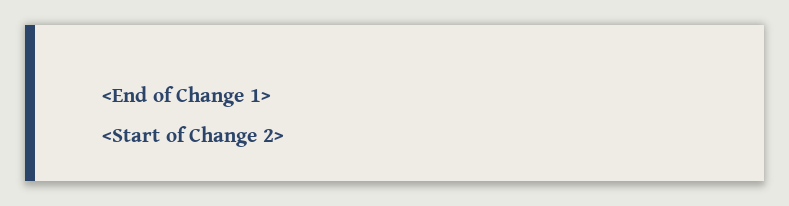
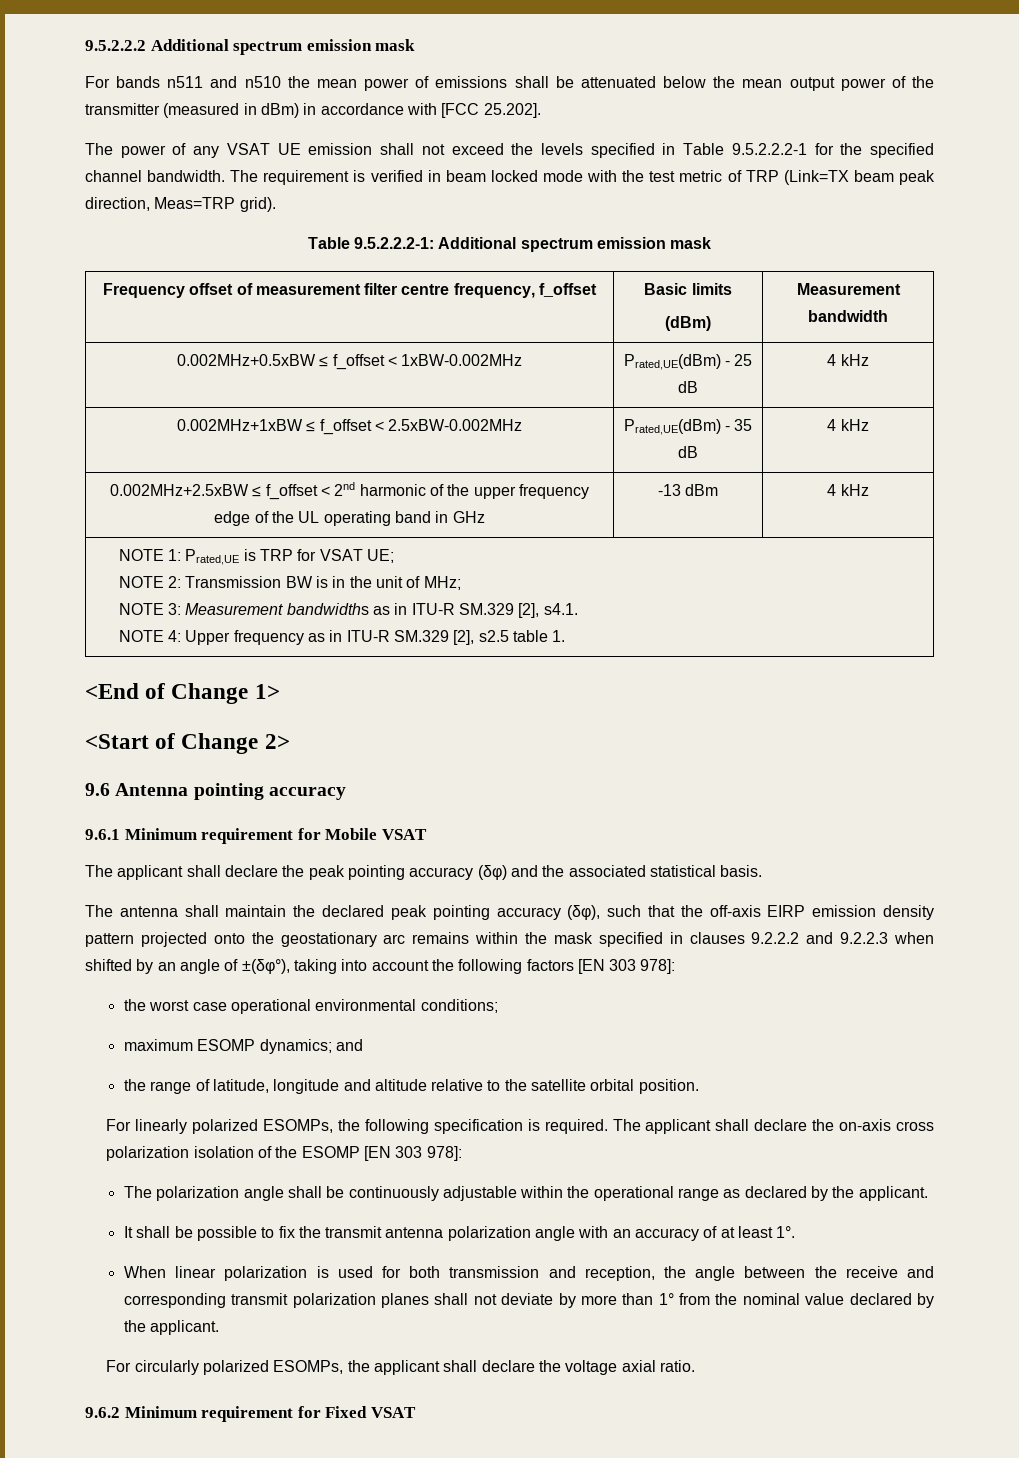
(102, 94) none -> [85,39,416,55] [85,76,934,91] [85,103,541,118] [85,143,934,158] [85,170,935,185] [85,197,276,212] [307,237,712,252] [102,283,598,298] [644,283,732,295] [665,316,711,331] [796,283,901,295] [808,310,888,322] [176,354,523,370] [623,354,753,370] [678,381,698,393] [827,354,869,366] [176,419,523,435] [623,419,753,435] [678,446,698,458] [827,419,869,431] [110,482,589,500] [214,511,485,526] [657,484,719,496] [827,484,869,496] [118,549,394,565] [118,576,461,590] [118,603,578,618] [118,630,566,645] 9.5.2.2.2 Additional spectrum emission mask // For bands n511 and n510 the mean power of emissions shall be attenuated below the mean output power of the transmitter (measured in dBm) in accordance with [FCC 25.202]. // The power of any VSAT UE emission shall not exceed the levels specified in Table 9.5.2.2.2-1 for the specified channel bandwidth. The requirement is verified in beam locked mode with the test metric of TRP (Link=TX beam peak direction, Meas=TRP grid). // Table 9.5.2.2.2-1: Additional spectrum emission mask // Frequency offset of measurement filter centre frequency, f_offset | Basic limits // (dBm) | Measurement bandwidth // 0.002MHz+0.5xBW ≤ f_offset < 1xBW-0.002MHz | Prated,UE(dBm) - 25 dB | 4 kHz // 0.002MHz+1xBW ≤ f_offset < 2.5xBW-0.002MHz | Prated,UE(dBm) - 35 dB | 4 kHz // 0.002MHz+2.5xBW ≤ f_offset < 2nd harmonic of the upper frequency edge of the UL operating band in GHz | -13 dBm | 4 kHz // NOTE 1: Prated,UE is TRP for VSAT UE; // NOTE 2: Transmission BW is in the unit of MHz; // NOTE 3: Measurement bandwidths as in ITU-R SM.329 [2], s4.1. // NOTE 4: Upper frequency as in ITU-R SM.329 [2], s2.5 table 1. //
(285, 135) none -> [85,783,346,800] [85,828,427,844] [85,865,763,880] [85,905,934,920] [85,932,934,947] [85,959,676,974] [123,999,498,1014] [123,1039,363,1054] [123,1079,699,1094] [106,1119,935,1134] [106,1146,462,1161] [123,1186,928,1201] [123,1226,796,1241] [123,1266,934,1281] [123,1293,934,1308] [123,1320,220,1335] [106,1360,695,1375] [85,1406,416,1422] // 9.6 Antenna pointing accuracy // 9.6.1 Minimum requirement for Mobile VSAT // The applicant shall declare the peak pointing accuracy (δφ) and the associated statistical basis. // The antenna shall maintain the declared peak pointing accuracy (δφ), such that the off-axis EIRP emission density pattern projected onto the geostationary arc remains within the mask specified in clauses 9.2.2.2 and 9.2.2.3 when shifted by an angle of ±(δφ°), taking into account the following factors [EN 303 978]: // the worst case operational environmental conditions; // maximum ESOMP dynamics; and // the range of latitude, longitude and altitude relative to the satellite orbital position. // For linearly polarized ESOMPs, the following specification is required. The applicant shall declare the on-axis cross polarization isolation of the ESOMP [EN 303 978]: // The polarization angle shall be continuously adjustable within the operational range as declared by the applicant. // It shall be possible to fix the transmit antenna polarization angle with an accuracy of at least 1°. // When linear polarization is used for both transmission and reception, the angle between the receive and corresponding transmit polarization planes shall not deviate by more than 1° from the nominal value declared by the applicant. // For circularly polarized ESOMPs, the applicant shall declare the voltage axial ratio. // 9.6.2 Minimum requirement for Fixed VSAT

